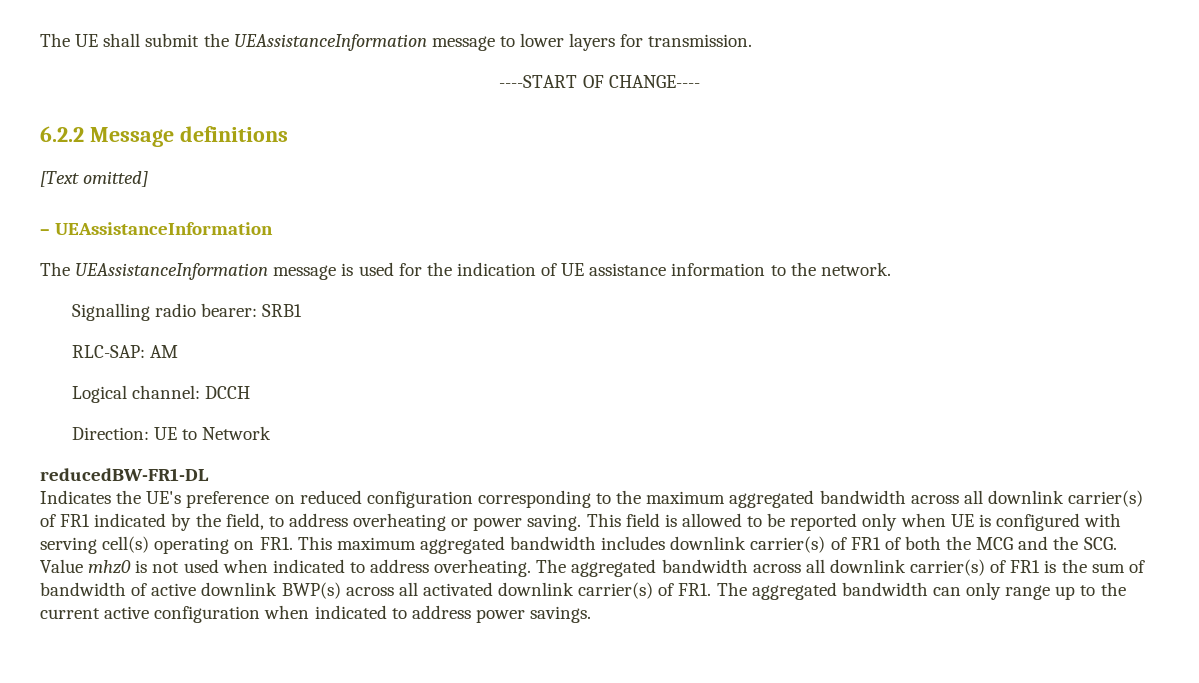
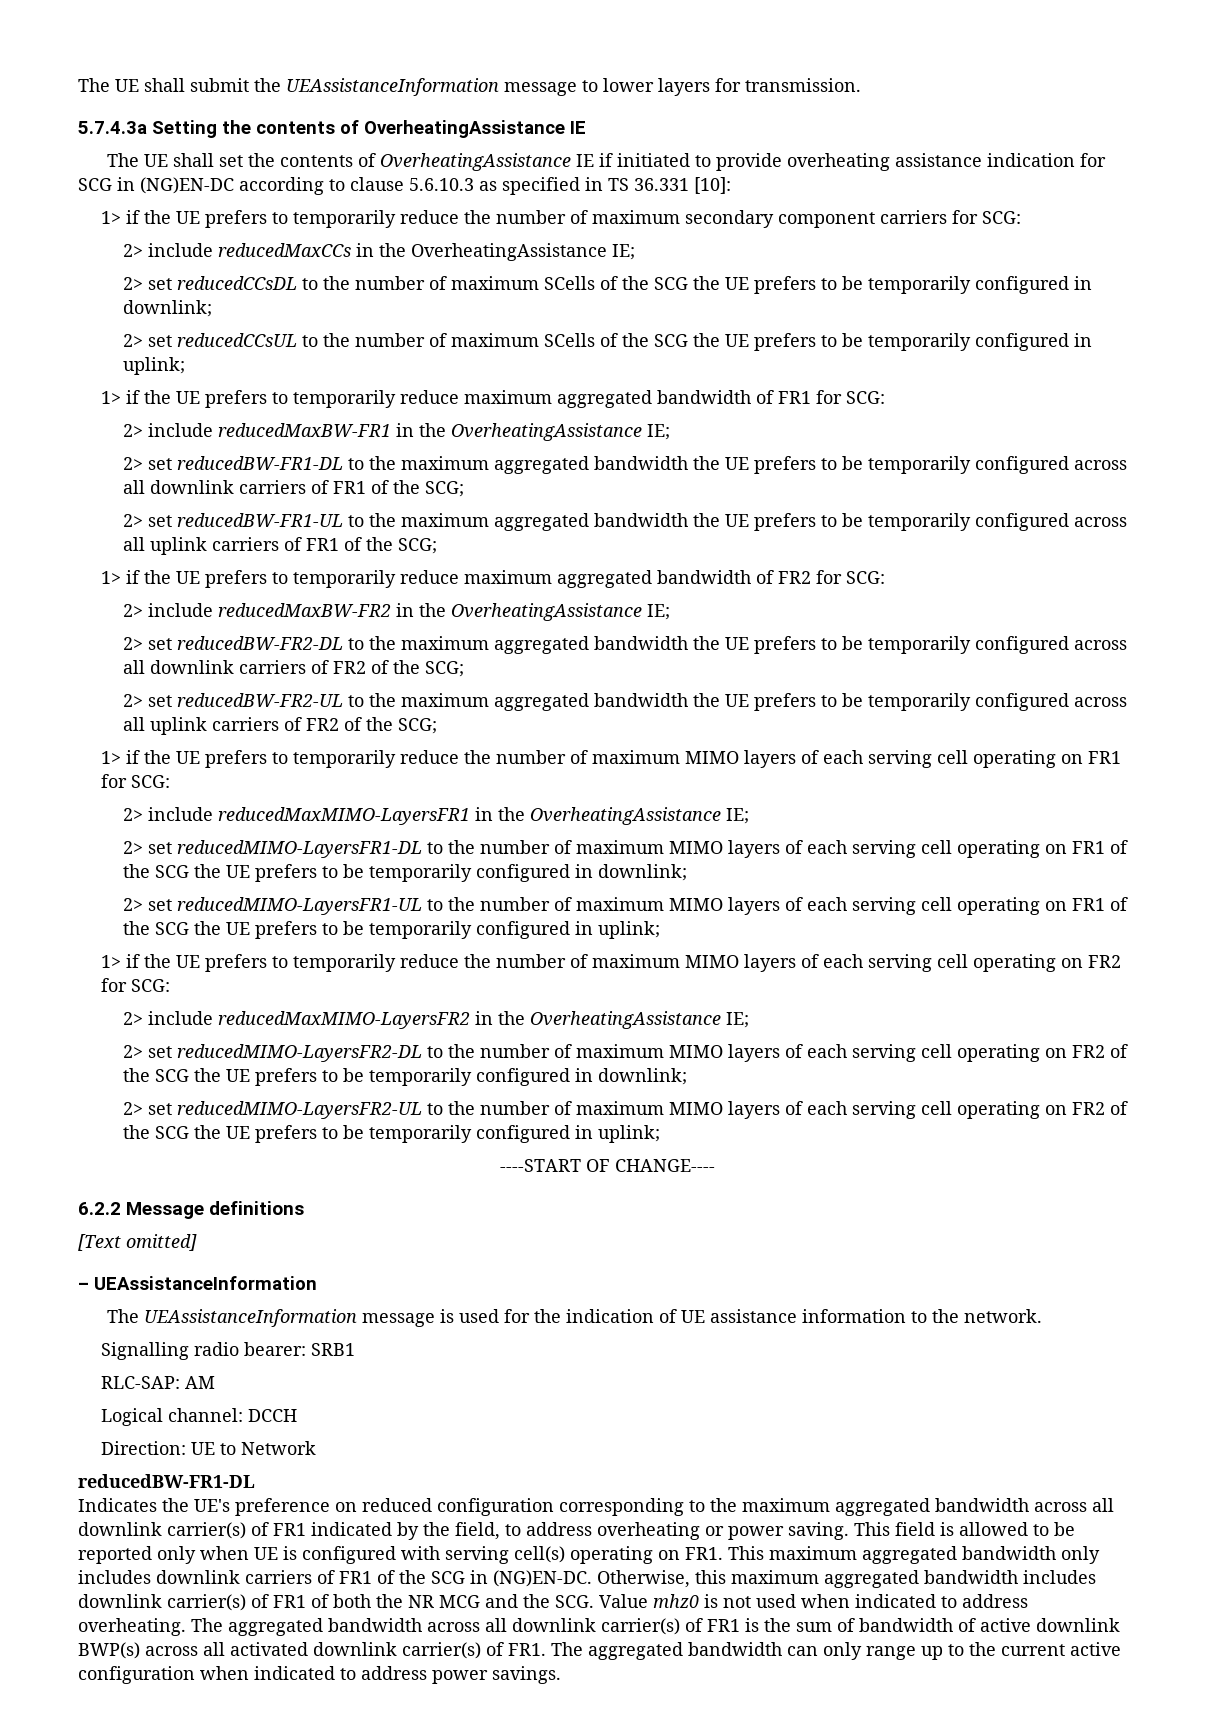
(753, 40) none -> [78,120,586,138] [106,153,1106,171] [78,177,731,195] [100,210,1021,228] [123,243,636,261] [123,276,1093,294] [123,300,213,317] [123,333,1093,351] [123,357,186,375] [100,390,885,408] [123,423,671,441] [123,456,1128,474] [123,480,465,497] [123,513,1128,531] [123,537,438,555] [100,570,885,588] [123,603,671,621] [123,636,1128,654] [123,660,465,677] [123,693,1128,711] [123,717,438,735] [100,750,1121,768] [100,774,170,788] [123,807,750,825] [123,840,1129,858] [123,864,688,882] [123,897,1129,915] [123,921,661,939] [100,954,1121,972] [100,978,170,992] [123,1011,750,1029] [123,1044,1129,1062] [123,1068,688,1086] [123,1101,1129,1119] [123,1125,661,1143] // 5.7.4.3a Setting the contents of OverheatingAssistance IE // The UE shall set the contents of OverheatingAssistance IE if initiated to provide overheating assistance indication for SCG in (NG)EN-DC according to clause 5.6.10.3 as specified in TS 36.331 [10]: // 1> if the UE prefers to temporarily reduce the number of maximum secondary component carriers for SCG: // 2> include reducedMaxCCs in the OverheatingAssistance IE; // 2> set reducedCCsDL to the number of maximum SCells of the SCG the UE prefers to be temporarily configured in downlink; // 2> set reducedCCsUL to the number of maximum SCells of the SCG the UE prefers to be temporarily configured in uplink; // 1> if the UE prefers to temporarily reduce maximum aggregated bandwidth of FR1 for SCG: // 2> include reducedMaxBW-FR1 in the OverheatingAssistance IE; // 2> set reducedBW-FR1-DL to the maximum aggregated bandwidth the UE prefers to be temporarily configured across all downlink carriers of FR1 of the SCG; // 2> set reducedBW-FR1-UL to the maximum aggregated bandwidth the UE prefers to be temporarily configured across all uplink carriers of FR1 of the SCG; // 1> if the UE prefers to temporarily reduce maximum aggregated bandwidth of FR2 for SCG: // 2> include reducedMaxBW-FR2 in the OverheatingAssistance IE; // 2> set reducedBW-FR2-DL to the maximum aggregated bandwidth the UE prefers to be temporarily configured across all downlink carriers of FR2 of the SCG; // 2> set reducedBW-FR2-UL to the maximum aggregated bandwidth the UE prefers to be temporarily configured across all uplink carriers of FR2 of the SCG; // 1> if the UE prefers to temporarily reduce the number of maximum MIMO layers of each serving cell operating on FR1 for SCG: // 2> include reducedMaxMIMO-LayersFR1 in the OverheatingAssistance IE; // 2> set reducedMIMO-LayersFR1-DL to the number of maximum MIMO layers of each serving cell operating on FR1 of the SCG the UE prefers to be temporarily configured in downlink; // 2> set reducedMIMO-LayersFR1-UL to the number of maximum MIMO layers of each serving cell operating on FR1 of the SCG the UE prefers to be temporarily configured in uplink; // 1> if the UE prefers to temporarily reduce the number of maximum MIMO layers of each serving cell operating on FR2 for SCG: // 2> include reducedMaxMIMO-LayersFR2 in the OverheatingAssistance IE; // 2> set reducedMIMO-LayersFR2-DL to the number of maximum MIMO layers of each serving cell operating on FR2 of the SCG the UE prefers to be temporarily configured in downlink; // 2> set reducedMIMO-LayersFR2-UL to the number of maximum MIMO layers of each serving cell operating on FR2 of the SCG the UE prefers to be temporarily configured in uplink;
(597, 543) none -> [1061,1546,1100,1564] [78,1570,1018,1588] only includes downlink carriers of FR1 of the SCG in (NG)EN-DC. Otherwise, this maximum aggregated bandwidth
(972, 543) none -> [408,1595,434,1608] NR

